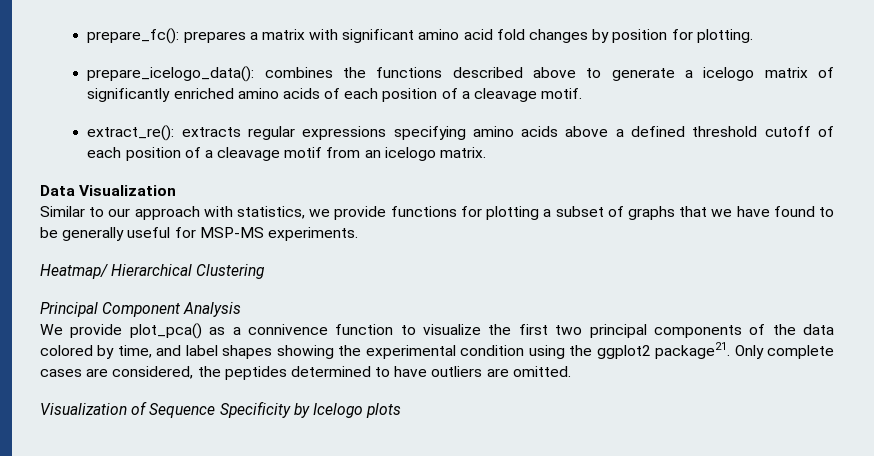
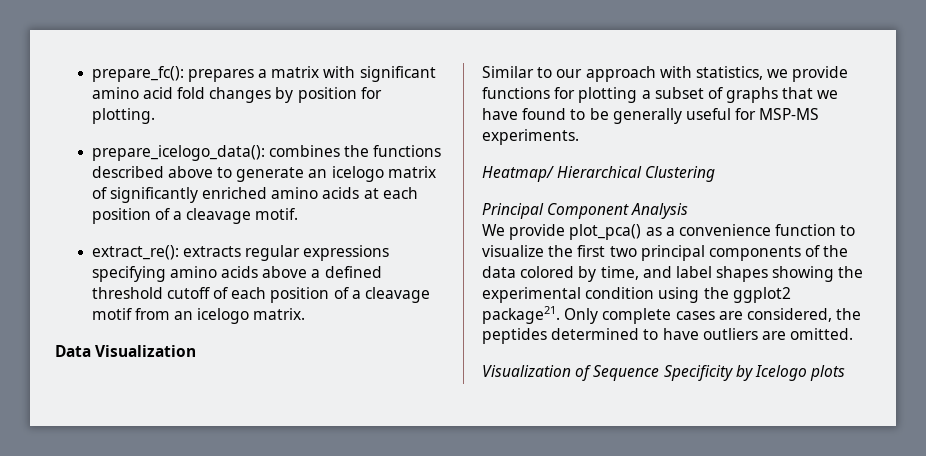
[685,70,694,78] a -> [308,169,328,178] an
[324,88,341,99] of -> [363,188,379,199] at
[247,324,328,335] connivence -> [678,224,771,236] convenience

